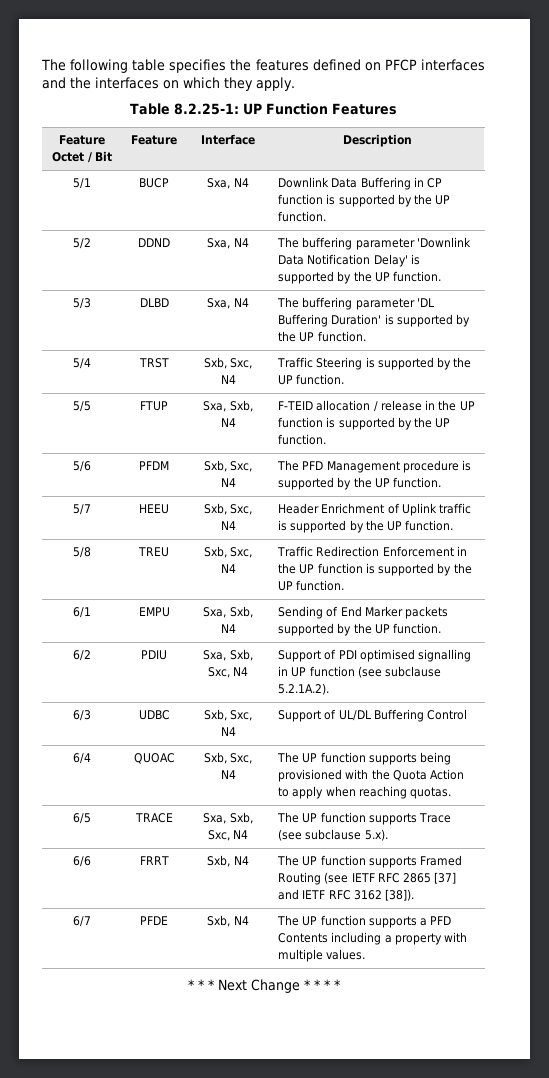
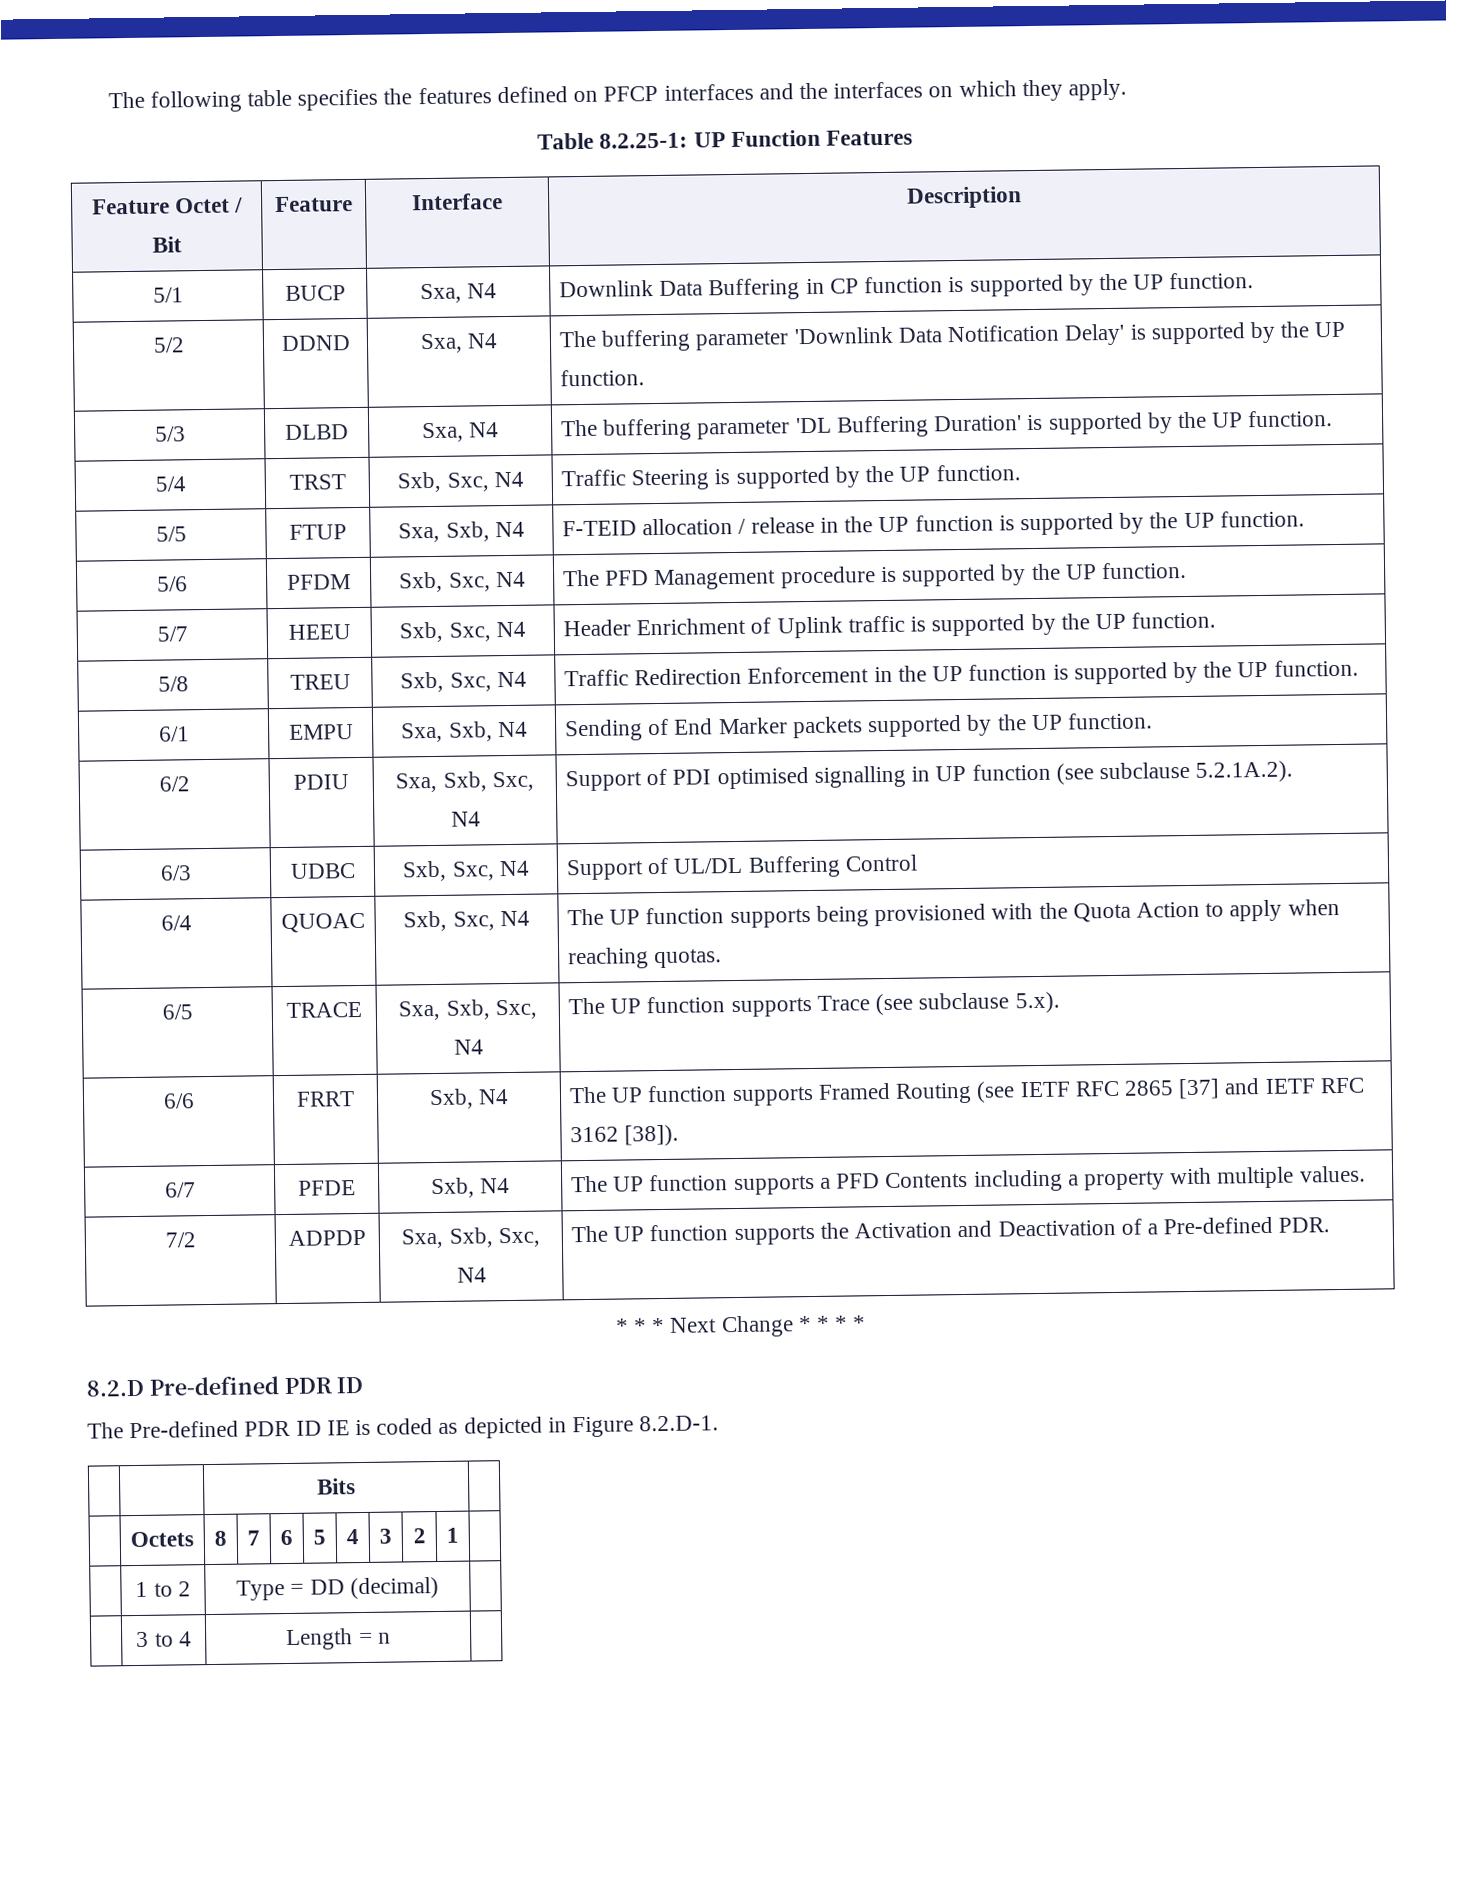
(366, 954) none -> [164,1232,196,1248] [288,1229,366,1246] [401,1227,540,1249] [456,1267,487,1283] [571,1216,1331,1246] // 7/2 | ADPDP | Sxa, Sxb, Sxc, N4 | The UP function supports the Activation and Deactivation of a Pre-defined PDR.
(340, 984) none -> [86,1376,364,1397] [87,1415,720,1439] [317,1478,356,1495] [130,1531,194,1548] [214,1530,227,1546] [247,1530,260,1546] [280,1529,293,1546] [313,1529,326,1545] [346,1529,359,1545] [379,1528,392,1544] [412,1528,426,1544] [446,1527,459,1543] [135,1581,191,1598] [236,1576,439,1601] [136,1631,192,1648] [286,1628,391,1651] // 8.2.D Pre-defined PDR ID // The Pre-defined PDR ID IE is coded as depicted in Figure 8.2.D-1. // | | Bits | // | Octets | 8 | 7 | 6 | 5 | 4 | 3 | 2 | 1 | // | 1 to 2 | Type = DD (decimal) | // | 3 to 4 | Length = n |

